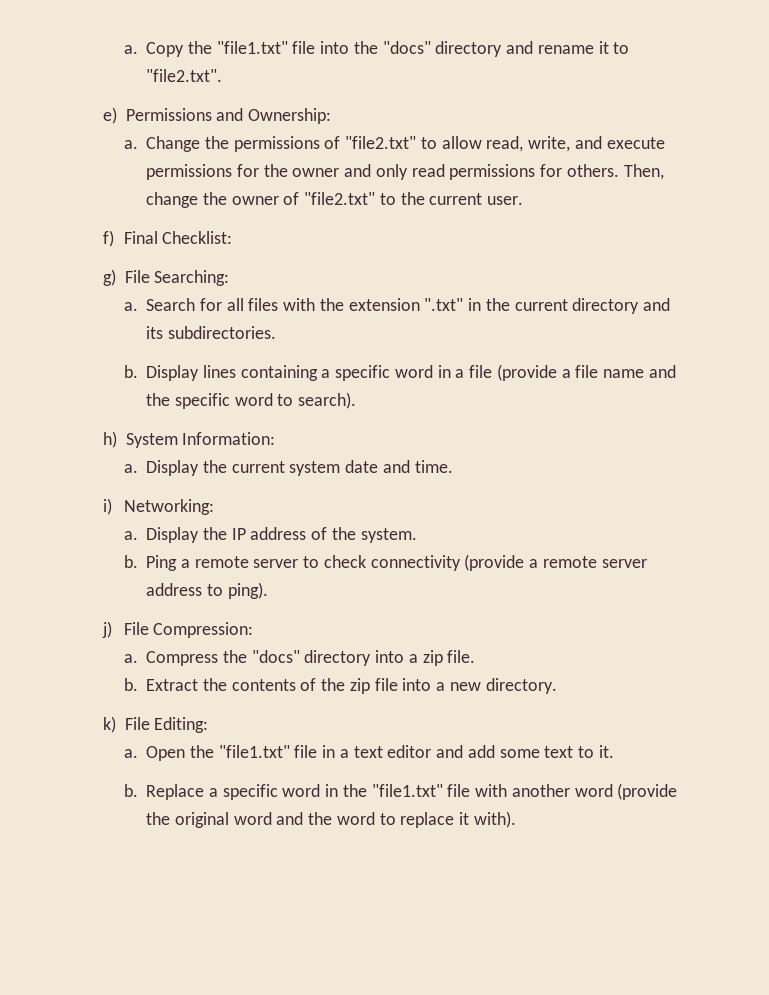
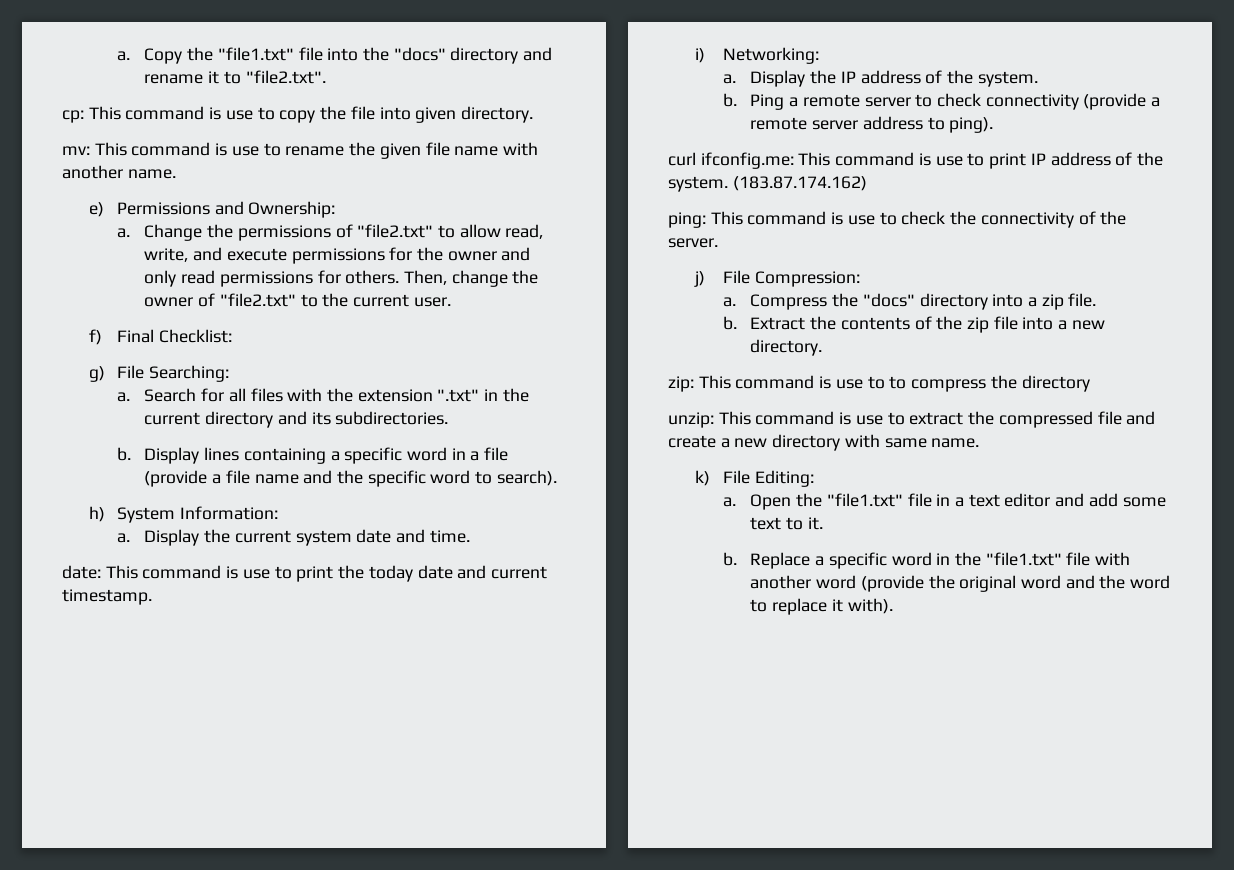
(223, 75) none -> [62,106,533,123] [62,142,538,159] [62,165,176,179] // cp: This command is use to copy the file into given directory. // mv: This command is use to rename the given file name with another name.
(453, 466) none -> [62,565,547,582] [62,589,152,605] // date: This command is use to print the today date and current timestamp.
(268, 590) none -> [668,152,1163,169] [668,176,867,192] [668,211,1127,228] [668,238,718,248] // curl ifconfig.me: This command is use to print IP address of the system. (183.87.174.162) // ping: This command is use to check the connectivity of the server.
(557, 686) none -> [668,375,1090,392] [668,411,1156,428] [668,434,980,451] // zip: This command is use to to compress the directory // unzip: This command is use to extract the compressed file and create a new directory with same name.

